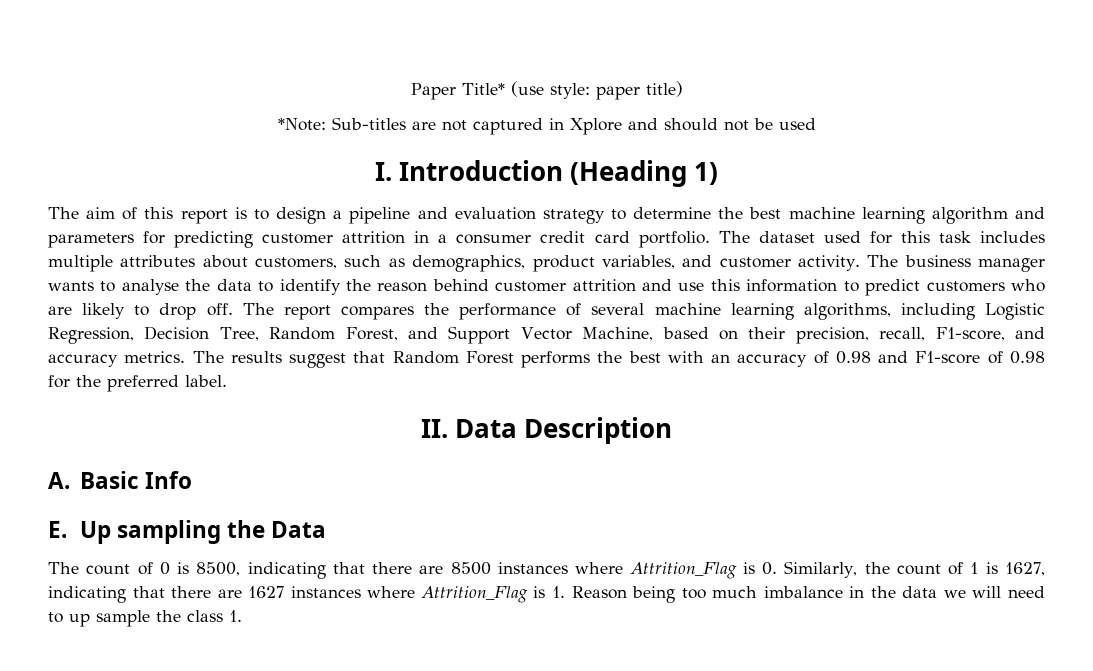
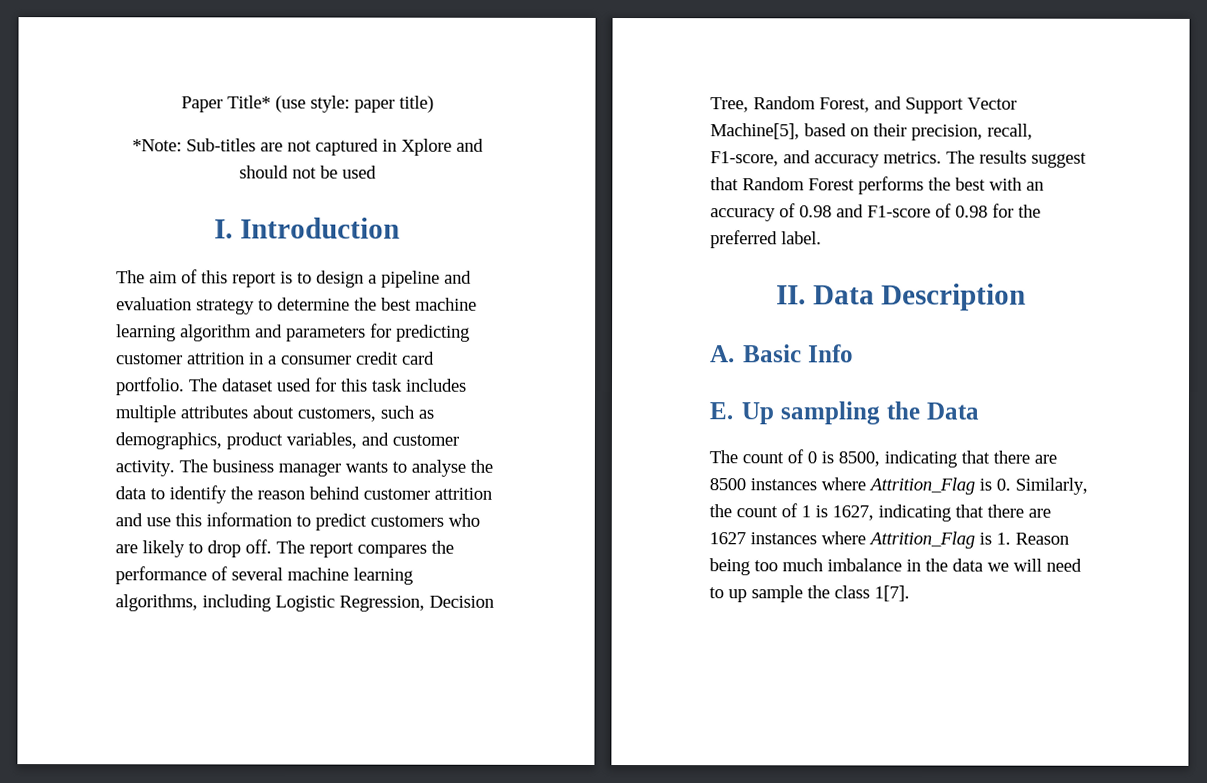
[570,160,719,187] (Heading 1) -> (400, 228) none
[582,327,654,341] Machine, -> [710,123,800,140] Machine[5],
[229,610,242,622] 1. -> [874,585,910,602] 1[7].

